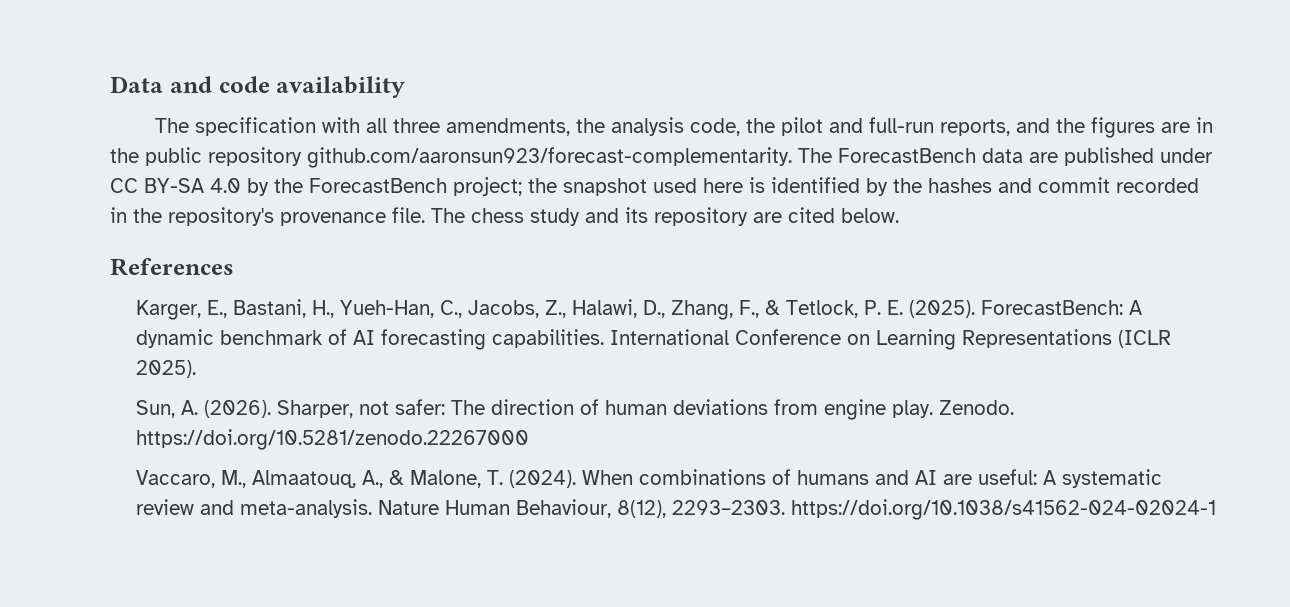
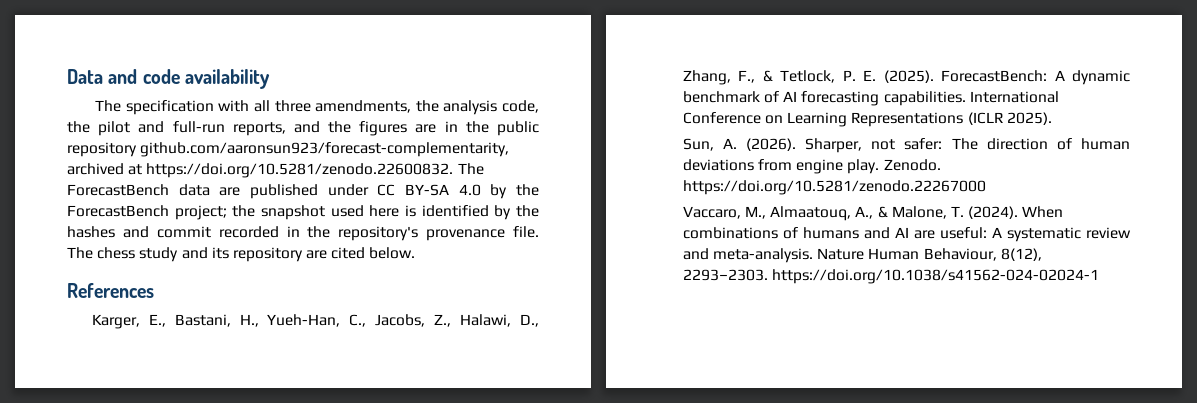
[307,147,792,168] github.com/aaronsun923/forecast-complementarity. -> [140,142,510,157] [67,163,454,178] github.com/aaronsun923/forecast-complementarity, archived at https://doi.org/10.5281/zenodo.22600832.

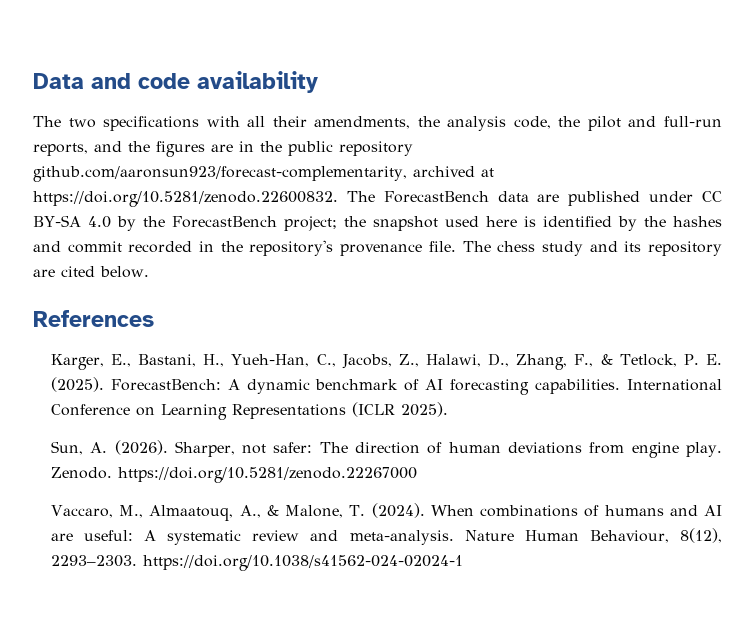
[125,100,214,115] specification -> [68,116,200,131] two specifications
[274,100,311,112] three -> [272,116,307,127] their

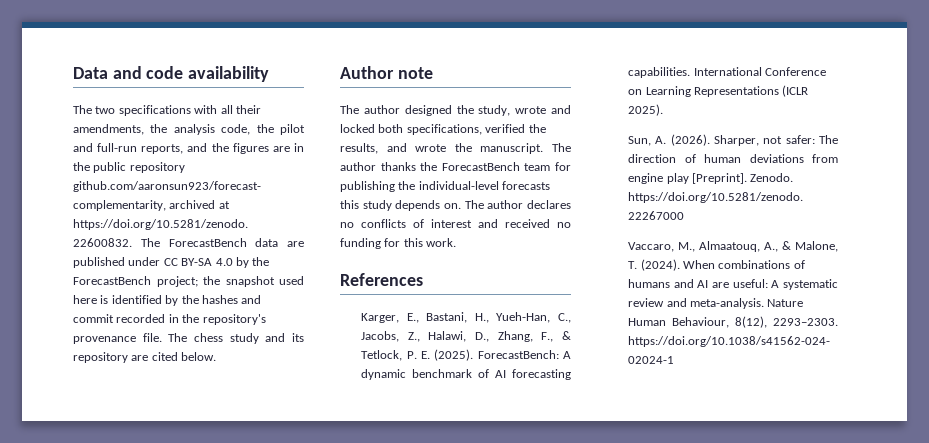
(149, 272) none -> [340,66,433,79] [340,105,571,116] [340,124,546,135] [340,143,571,154] [340,162,571,171] [340,181,551,192] [340,200,571,211] [340,219,571,228] [340,238,457,249] // Author note // The author designed the study, wrote and locked both specifications, verified the results, and wrote the manuscript. The author thanks the ForecastBench team for publishing the individual-level forecasts this study depends on. The author declares no conflicts of interest and received no funding for this work.
[686,442,723,457] play. -> [666,173,747,184] play [Preprint].

